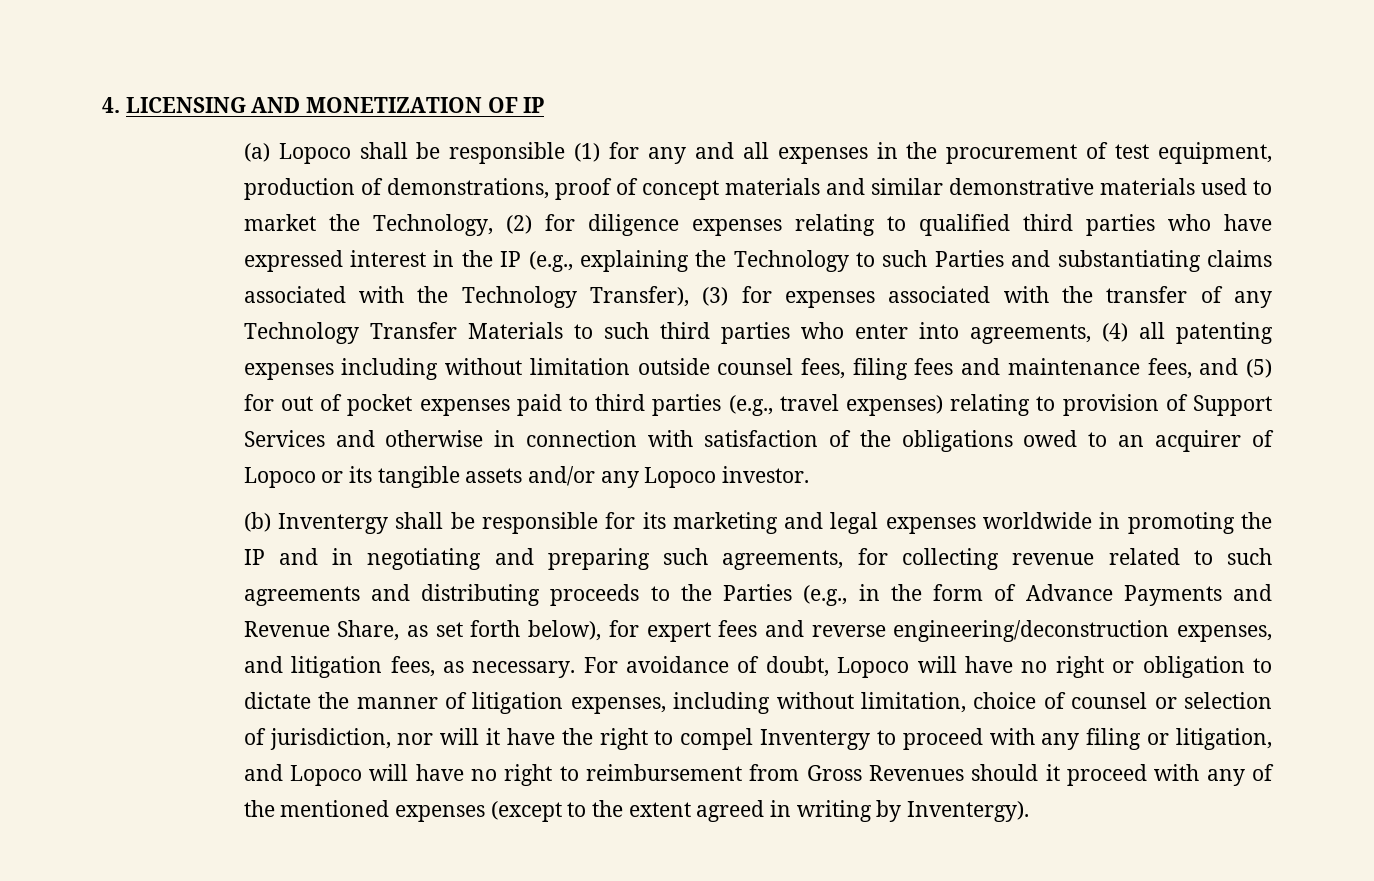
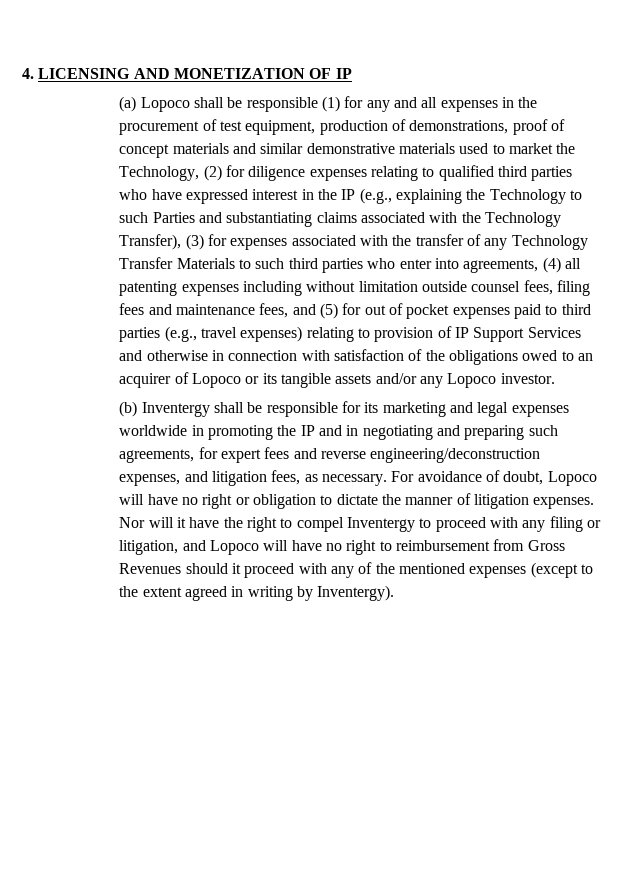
(1188, 402) none -> [454,327,469,338] IP
[901,548,1272,570] [243,584,1273,606] [243,620,639,641] collecting revenue related to such agreements and distributing proceeds to the Parties (e.g., in the form of Advance Payments and Revenue Share, as set forth below), for -> (218, 453) none
[570,692,1272,714] [243,728,434,750] expenses, including without limitation, choice of counsel or selection of jurisdiction, nor -> [533,497,595,509] [119,517,146,528] expenses. Nor

